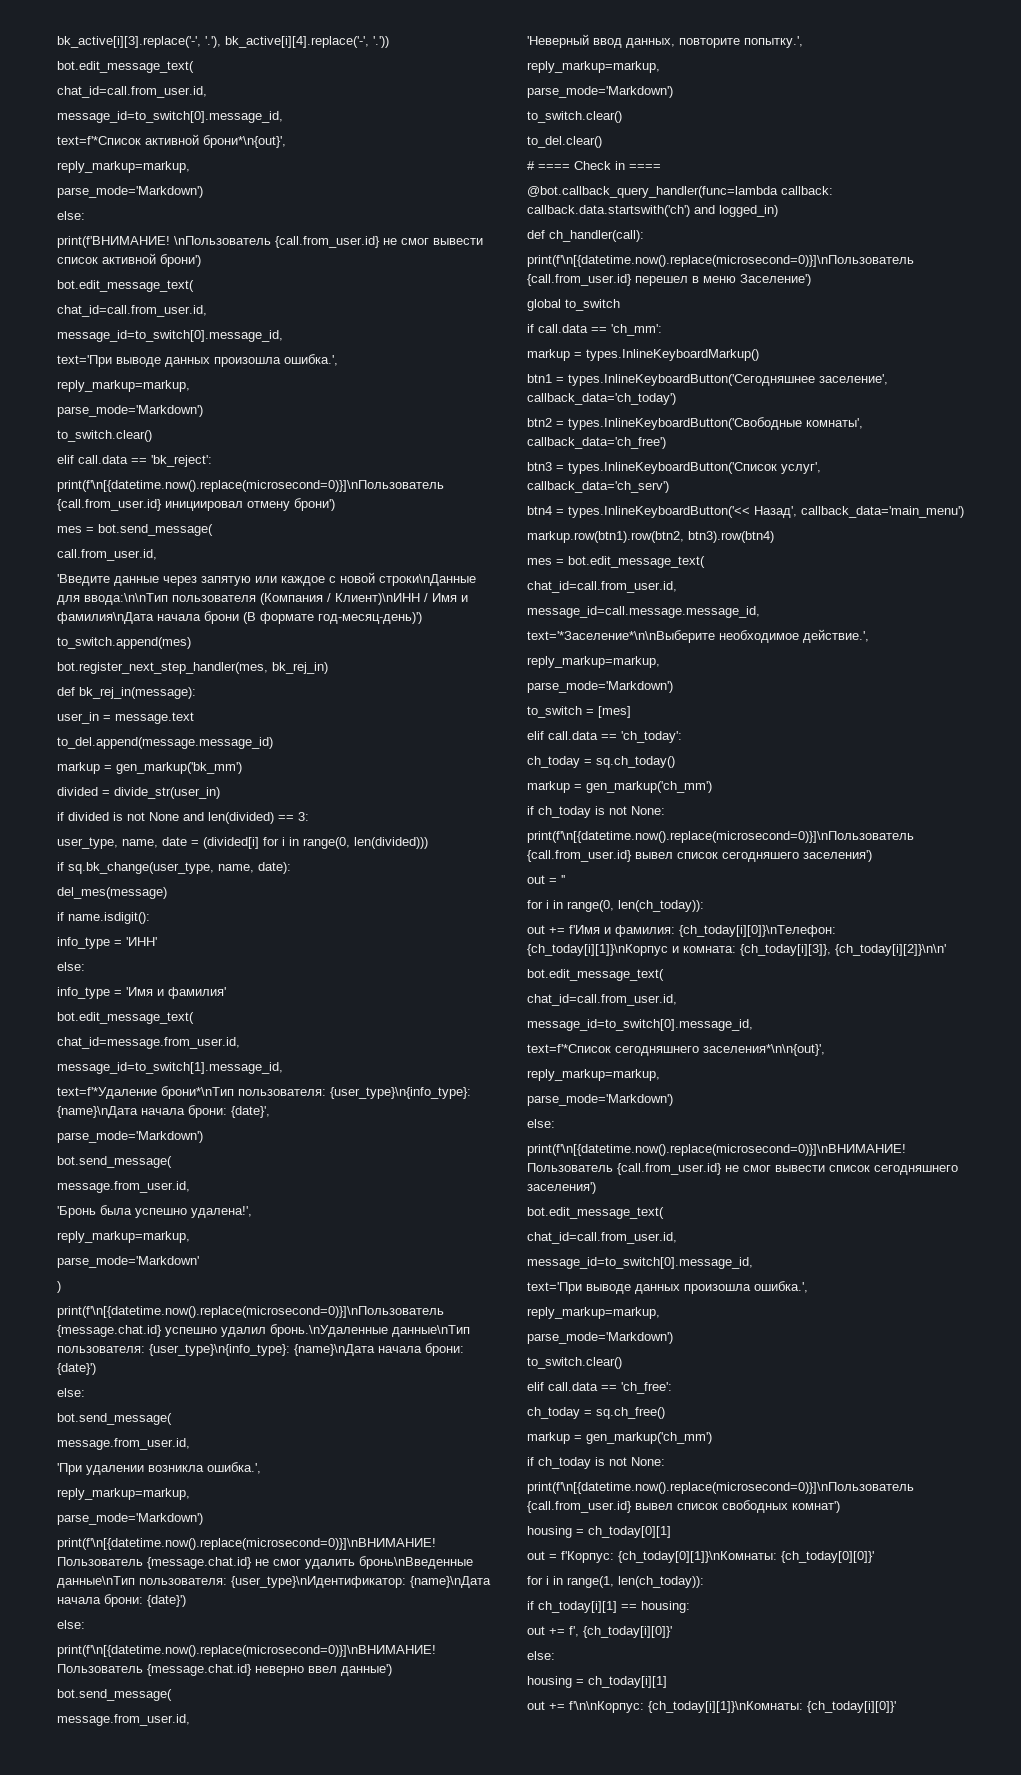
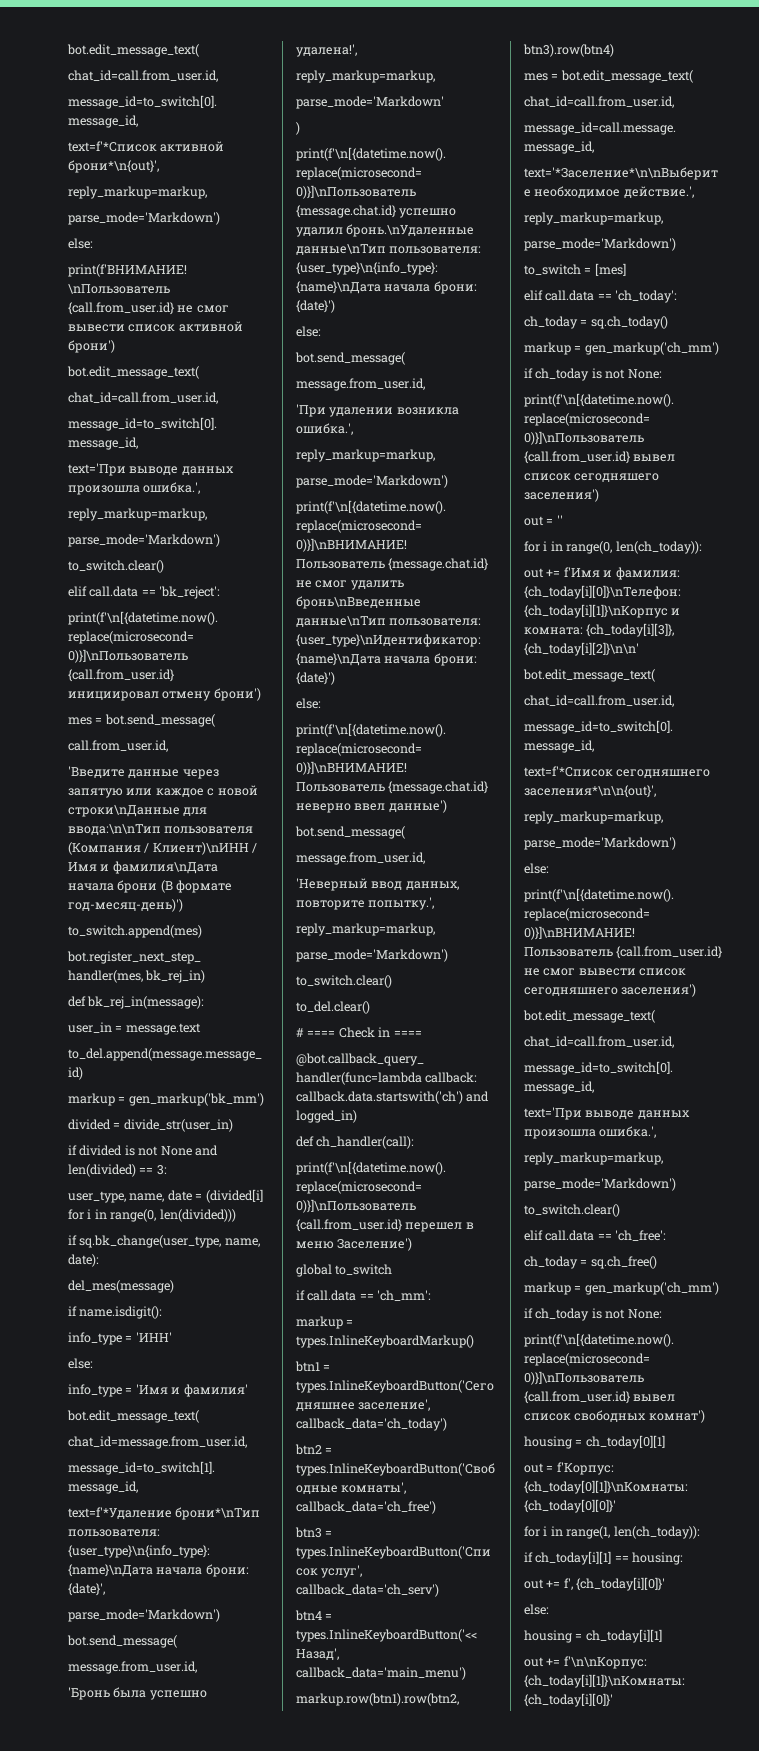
[57,36,389,48] bk_active[i][3].replace('-', '.'), bk_active[i][4].replace('-', '.')) // -> (67, 50) none

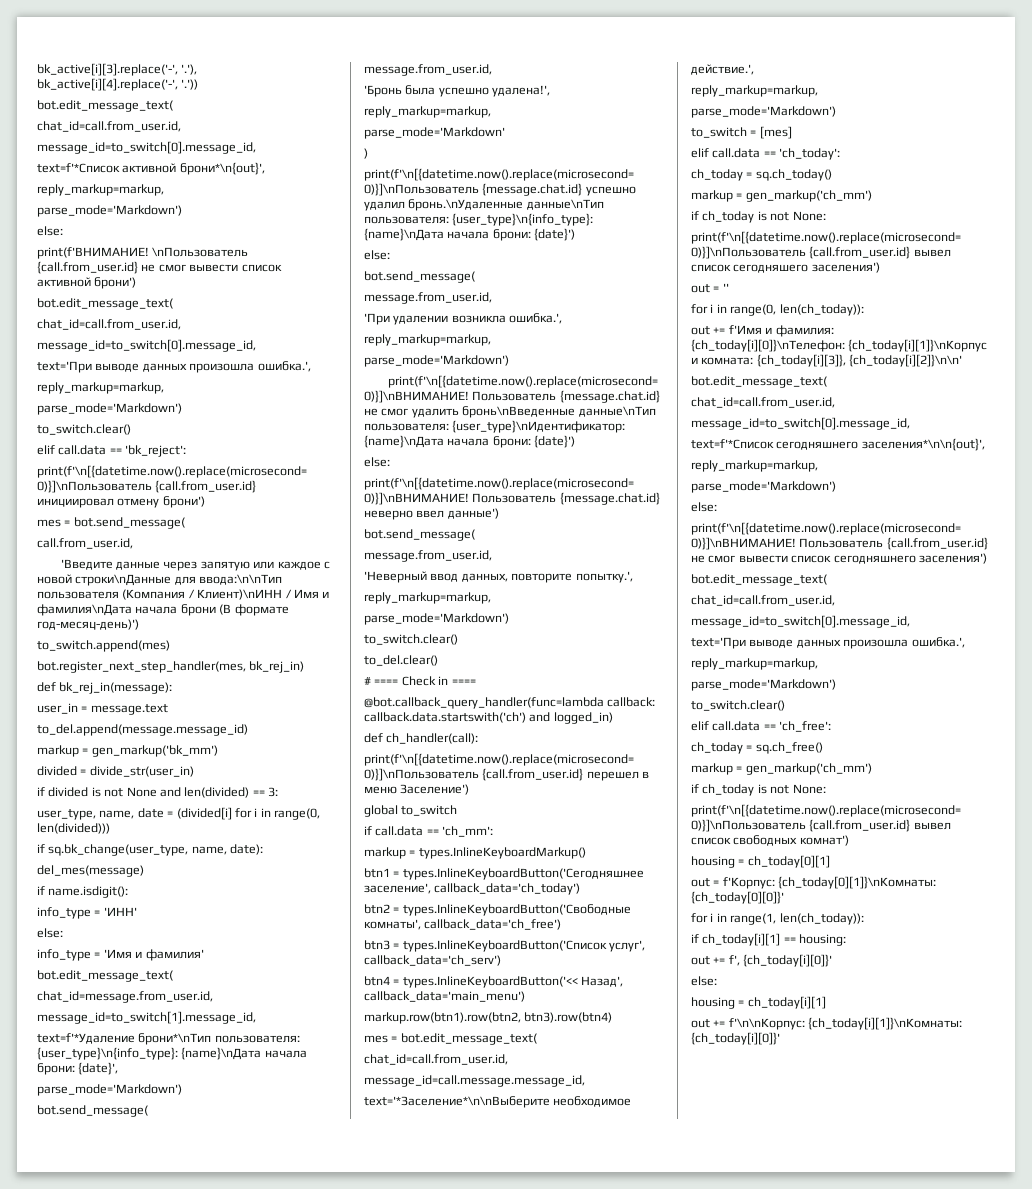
(67, 50) none -> [37,63,198,76] [37,78,199,91] bk_active[i][3].replace('-', '.'), bk_active[i][4].replace('-', '.')) //

